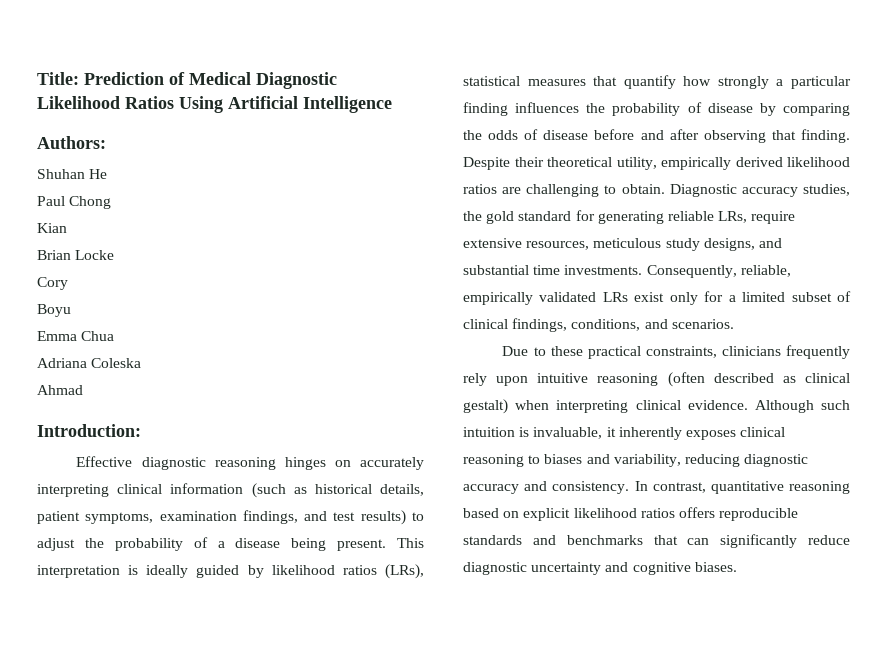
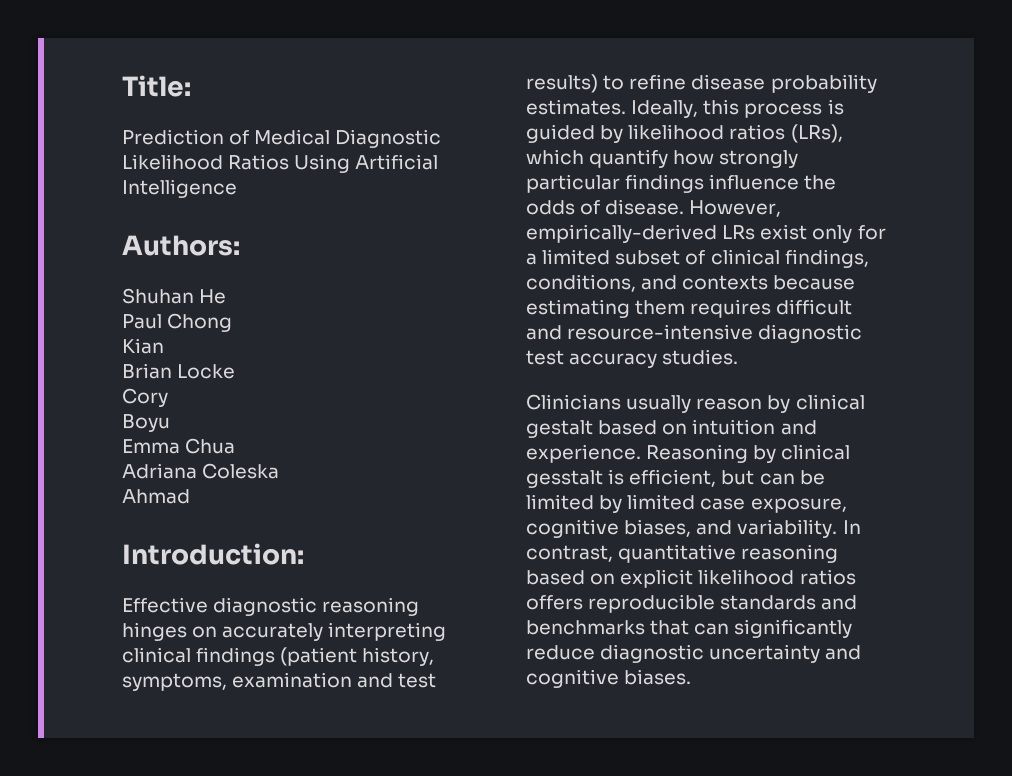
(79, 78) none -> (191, 86) //
[170,483,424,498] [37,511,80,524] information (such as historical details, patient -> [196,647,435,666] findings (patient history,
[242,510,298,524] findings, -> (353, 680) none
[37,537,424,551] [37,565,189,578] adjust the probability of a disease being present. This interpretation is ideally -> [629,74,877,93] [526,99,844,118] refine disease probability estimates. Ideally, this process is
[463,75,851,89] [463,102,850,116] [463,129,850,143] [463,157,850,170] [463,184,850,197] [463,210,796,224] [463,238,782,251] [463,265,791,278] [463,292,597,305] statistical measures that quantify how strongly a particular finding influences the probability of disease by comparing the odds of disease before and after observing that finding. Despite their theoretical utility, empirically derived likelihood ratios are challenging to obtain. Diagnostic accuracy studies, the gold standard for generating reliable LRs, require extensive resources, meticulous study designs, and substantial time investments. Consequently, reliable, empirically validated -> [526,149,799,168] [526,174,837,193] [526,199,782,217] [526,224,717,243] which quantify how strongly particular findings influence the odds of disease. However, empirically-derived
[671,319,734,329] [502,345,850,359] [463,372,850,387] [463,399,850,414] [463,427,786,440] [463,454,809,467] [463,481,630,494] scenarios. // Due to these practical constraints, clinicians frequently rely upon intuitive reasoning (often described as clinical gestalt) when interpreting clinical evidence. Although such intuition is invaluable, it inherently exposes clinical reasoning to biases and variability, reducing diagnostic accuracy and consistency. -> [682,275,856,290] [526,299,853,318] [526,324,863,343] [526,349,739,368] [526,394,865,413] [526,419,817,438] [526,444,851,463] [526,469,825,488] [526,494,847,513] [526,519,838,538] contexts because estimating them requires difficult and resource-intensive diagnostic test accuracy studies. // Clinicians usually reason by clinical gestalt based on intuition and experience. Reasoning by clinical gesstalt is efficient, but can be limited by limited case exposure, cognitive biases, and variability.

